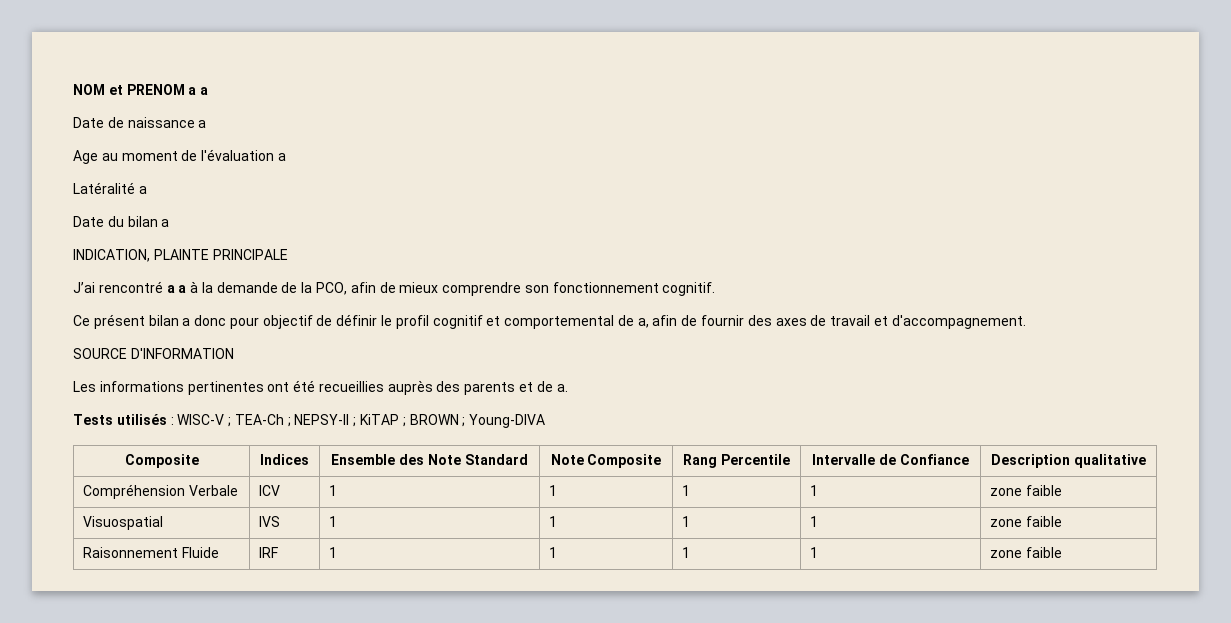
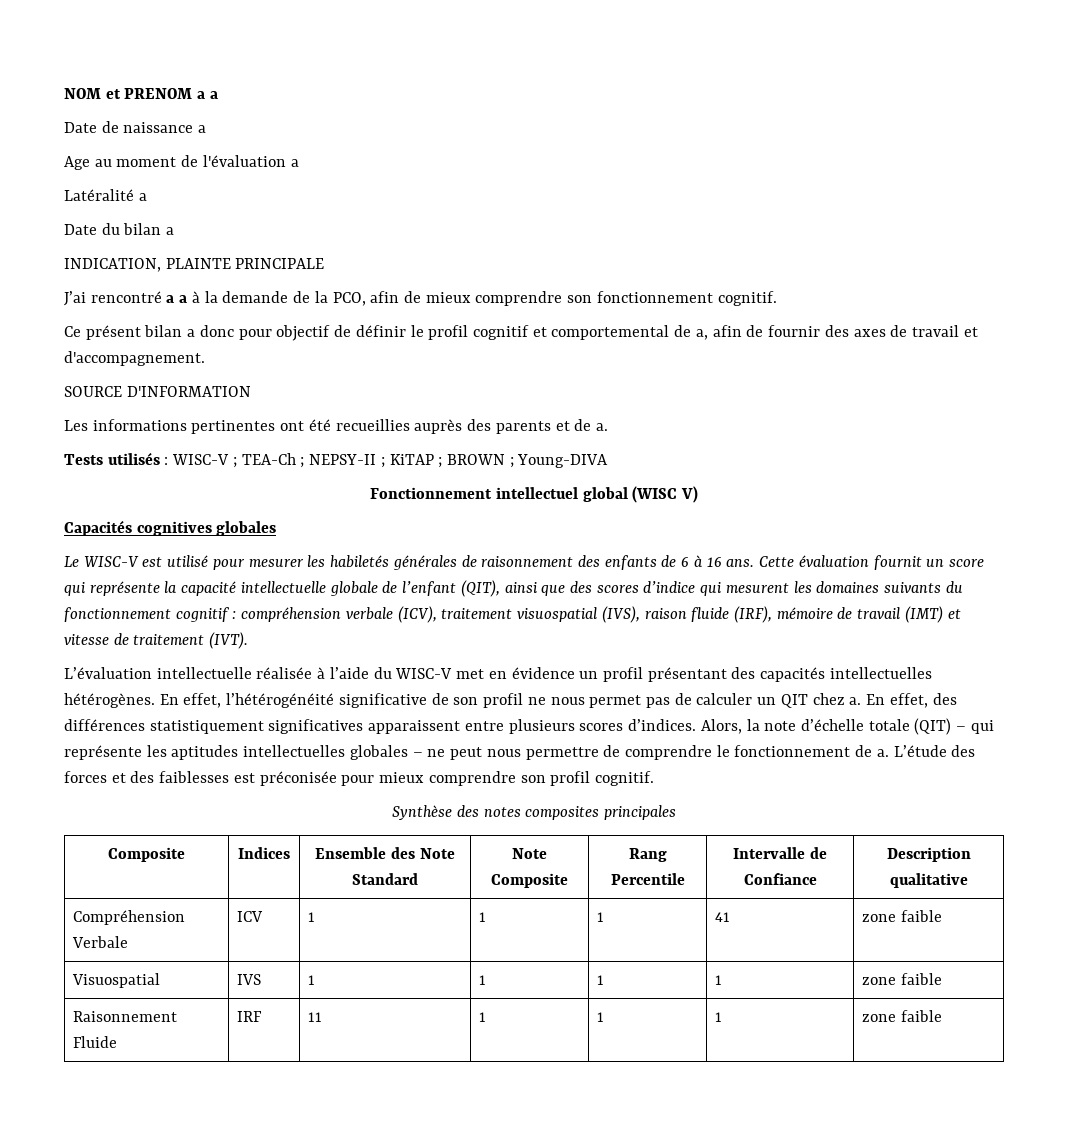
(546, 421) none -> [370,486,698,503] [64,520,277,536] [64,555,984,570] [64,580,963,597] [64,606,961,623] [64,632,249,649] [64,667,932,682] [64,693,957,708] [64,718,994,735] [64,745,976,760] [64,771,654,786] [392,805,676,820] // Fonctionnement intellectuel global (WISC V) // Capacités cognitives globales // Le WISC-V est utilisé pour mesurer les habiletés générales de raisonnement des enfants de 6 à 16 ans. Cette évaluation fournit un score qui représente la capacité intellectuelle globale de l’enfant (QIT), ainsi que des scores d’indice qui mesurent les domaines suivants du fonctionnement cognitif : compréhension verbale (ICV), traitement visuospatial (IVS), raison fluide (IRF), mémoire de travail (IMT) et vitesse de traitement (IVT). // L’évaluation intellectuelle réalisée à l’aide du WISC-V met en évidence un profil présentant des capacités intellectuelles hétérogènes. En effet, l’hétérogénéité significative de son profil ne nous permet pas de calculer un QIT chez a. En effet, des différences statistiquement significatives apparaissent entre plusieurs scores d’indices. Alors, la note d’échelle totale (QIT) – qui représente les aptitudes intellectuelles globales – ne peut nous permettre de comprendre le fonctionnement de a. L’étude des forces et des faiblesses est préconisée pour mieux comprendre son profil cognitif. // Synthèse des notes composites principales
[809,485,818,496] 1 -> [715,912,731,922] 41
[328,547,337,558] 1 -> [308,1012,323,1022] 11

